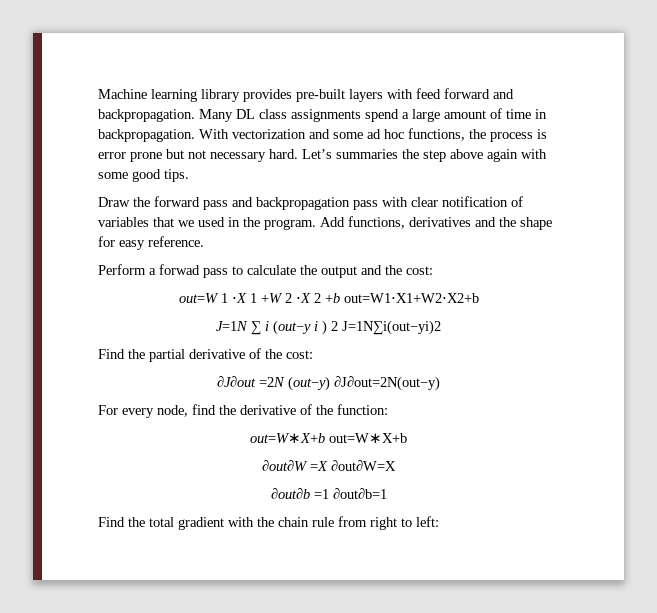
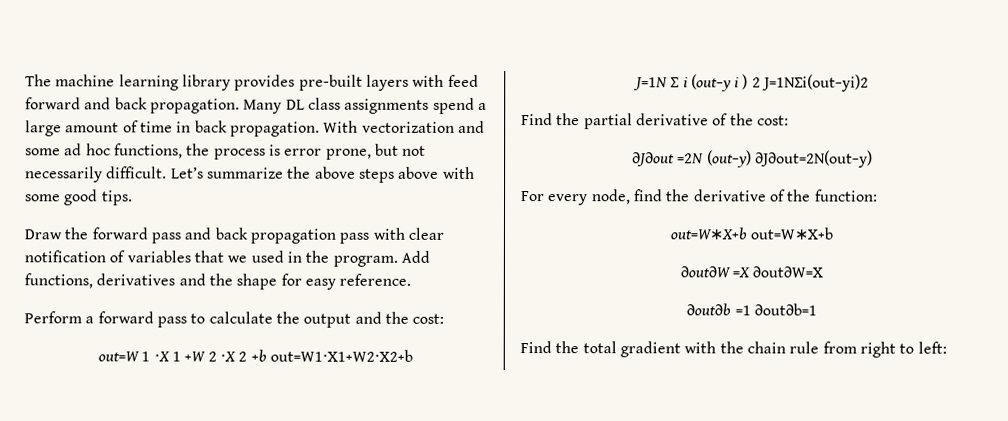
[98,89,147,99] Machine -> [25,74,116,87] The machine
[98,109,195,122] backpropagation. -> [114,97,240,114] back propagation.
[98,129,195,142] backpropagation. -> [194,120,320,137] back propagation.
[130,152,162,162] prone -> [325,148,372,160] prone,
[210,149,518,162] necessary hard. Let’s summaries the step above again -> [25,166,440,183] necessarily difficult. Let’s summarize the above steps above
[256,197,350,210] backpropagation -> [214,227,336,244] back propagation
[159,264,200,275] forwad -> [97,311,154,324] forward

